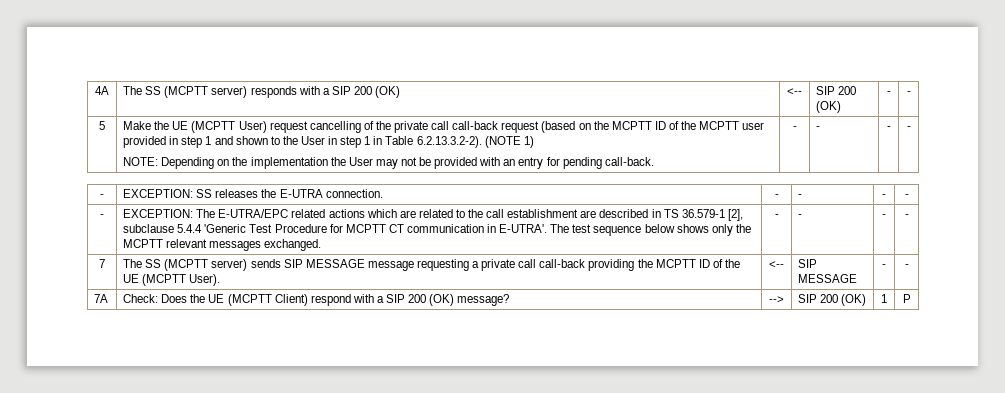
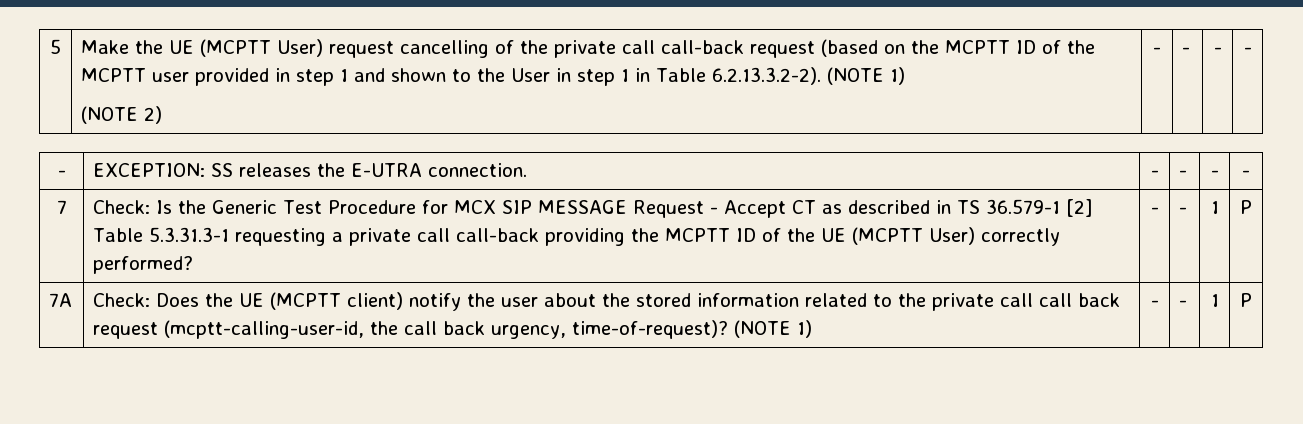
[95,86,109,95] [123,86,401,98] [787,88,802,95] [816,86,857,95] [816,101,842,113] [886,91,891,95] [906,91,911,95] 4A | The SS (MCPTT server) responds with a SIP 200 (OK) | <-- | SIP 200 (OK) | - | - // -> (50, 46) none
[123,157,654,169] NOTE: Depending on the implementation the User may not be provided with an entry for pending call-back. -> [81,106,163,124] (NOTE 2)
[100,214,104,218] [123,209,743,221] [123,224,751,236] [123,239,322,251] [774,214,779,218] [798,214,803,218] [882,214,886,218] [904,214,909,218] [99,259,105,268] [123,259,414,271] - | EXCEPTION: The E-UTRA/EPC related actions which are related to the call establishment are described in TS 36.579-1 [2], subclause 5.4.4 'Generic Test Procedure for MCPTT CT communication in E-UTRA'. The test sequence below shows only the MCPTT relevant messages exchanged. | - | - | - | - // 7 | The SS (MCPTT server) sends SIP MESSAGE message -> [56,200,67,214] [93,199,1093,218] [93,227,229,242] 7 | Check: Is the Generic Test Procedure for MCX SIP MESSAGE Request - Accept CT as described in TS 36.579-1 [2] Table 5.3.31.3-1
[189,274,221,286] [769,261,784,268] [798,259,818,268] [798,274,858,283] [882,264,886,268] [904,264,909,268] User). | <-- | SIP MESSAGE | - | - -> [928,227,1060,246] [93,256,194,274] [1150,207,1159,214] [1179,207,1188,214] [1210,201,1219,214] [1240,200,1252,214] User) correctly performed? | - | - | 1 | P
[274,294,510,306] [769,296,784,303] [798,294,867,306] Client) respond with a SIP 200 (OK) message? | --> | SIP 200 (OK) -> [347,292,1121,311] [93,320,813,339] [1150,300,1159,307] [1179,300,1188,307] client) notify the user about the stored information related to the private call call back request (mcptt-calling-user-id, the call back urgency, time-of-request)? (NOTE 1) | - | -

